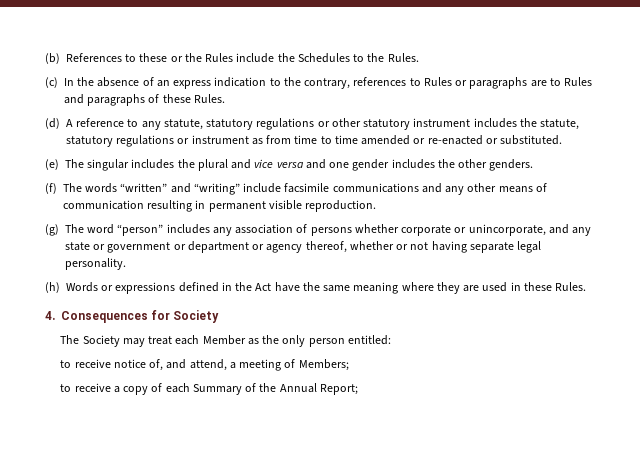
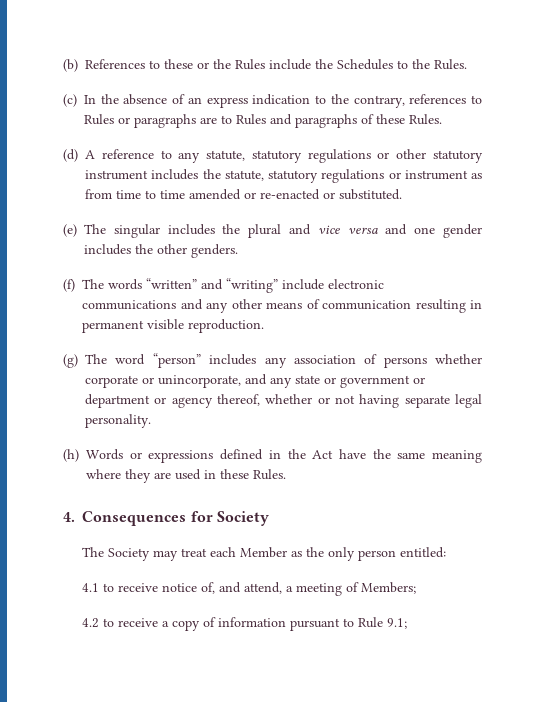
[284,183,330,193] facsimile -> [328,279,385,289] electronic
(391, 340) none -> [82,583,100,592] 4.1
(349, 365) none -> [82,618,100,628] 4.2
[165,383,358,395] each Summary of the Annual Report; -> [218,617,408,631] information pursuant to Rule 9.1;

